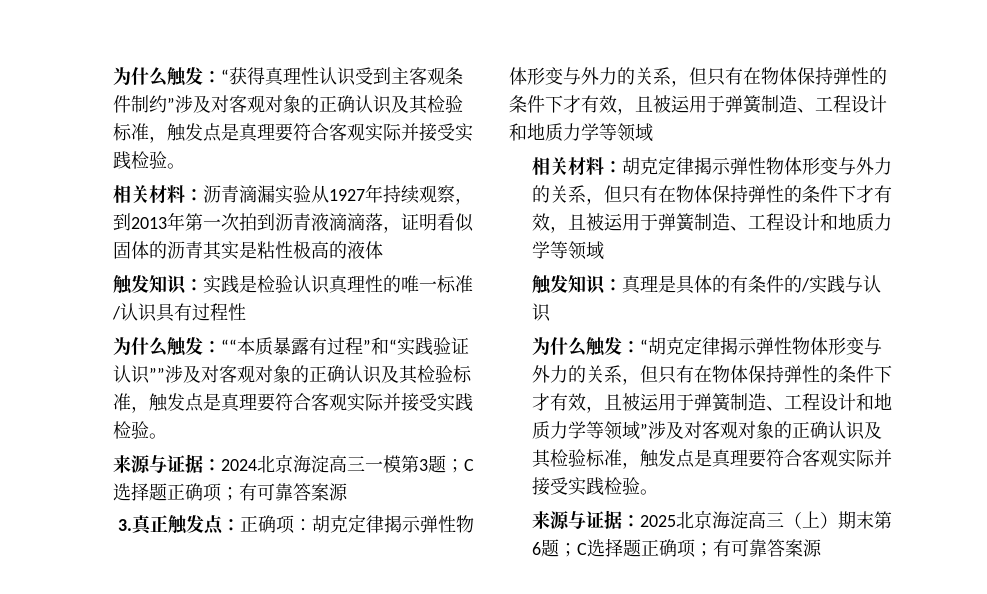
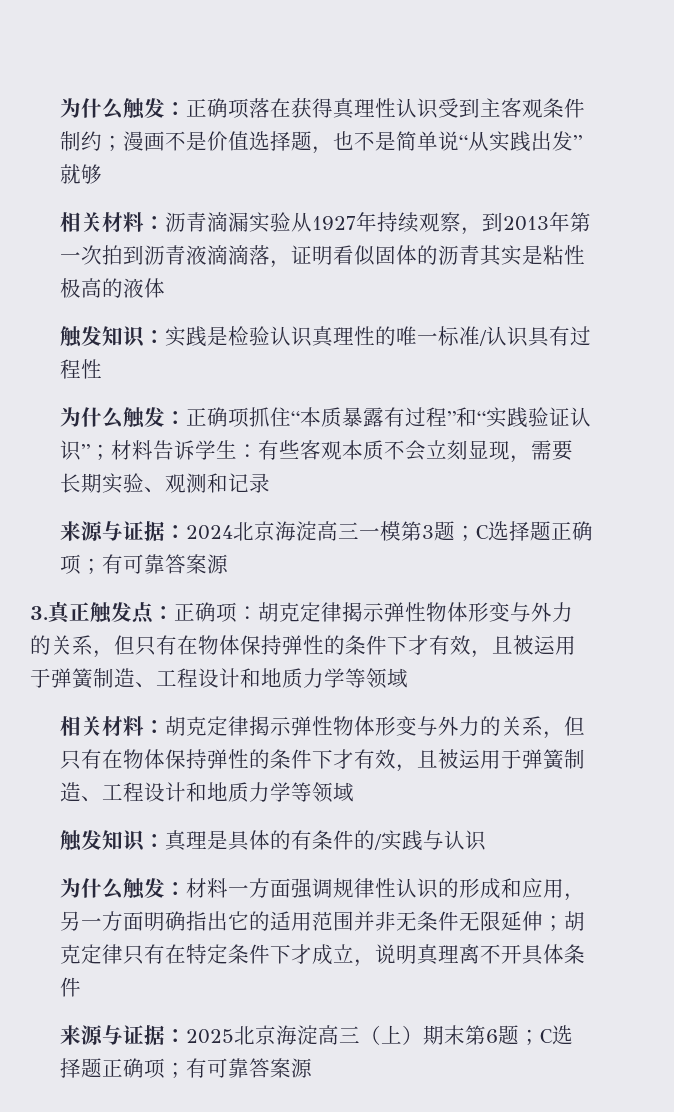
[112,67,229,87] 为什么触发：“ -> [59,98,291,120] 为什么触发：正确项落在
[166,95,463,114] [112,123,473,143] [112,151,185,170] ”涉及对客观对象的正确认识及其检验标准，触发点是真理要符合客观实际并接受实践检验。 -> [101,131,582,154] [59,164,102,184] ；漫画不是价值选择题，也不是简单说“从实践出发”就够
[220,339,237,353] ““ -> [185,407,300,428] 正确项抓住“
[148,365,472,384] [112,393,473,413] [112,421,167,439] ””涉及对客观对象的正确认识及其检验标准，触发点是真理要符合客观实际并接受实践检验。 -> [80,440,573,463] [59,473,270,494] ”；材料告诉学生：有些客观本质不会立刻显现，需要长期实验、观测和记录
[639,336,882,355] [531,365,892,385] [531,393,892,413] [531,421,882,440] [531,449,892,469] [531,477,658,496] “胡克定律揭示弹性物体形变与外力的关系，但只有在物体保持弹性的条件下才有效，且被运用于弹簧制造、工程设计和地质力学等领域”涉及对客观对象的正确认识及其检验标准，触发点是真理要符合客观实际并接受实践检验。 -> [185,878,585,901] [59,911,585,931] [59,944,585,967] [59,977,81,997] 材料一方面强调规律性认识的形成和应用，另一方面明确指出它的适用范围并非无条件无限延伸；胡克定律只有在特定条件下才成立，说明真理离不开具体条件

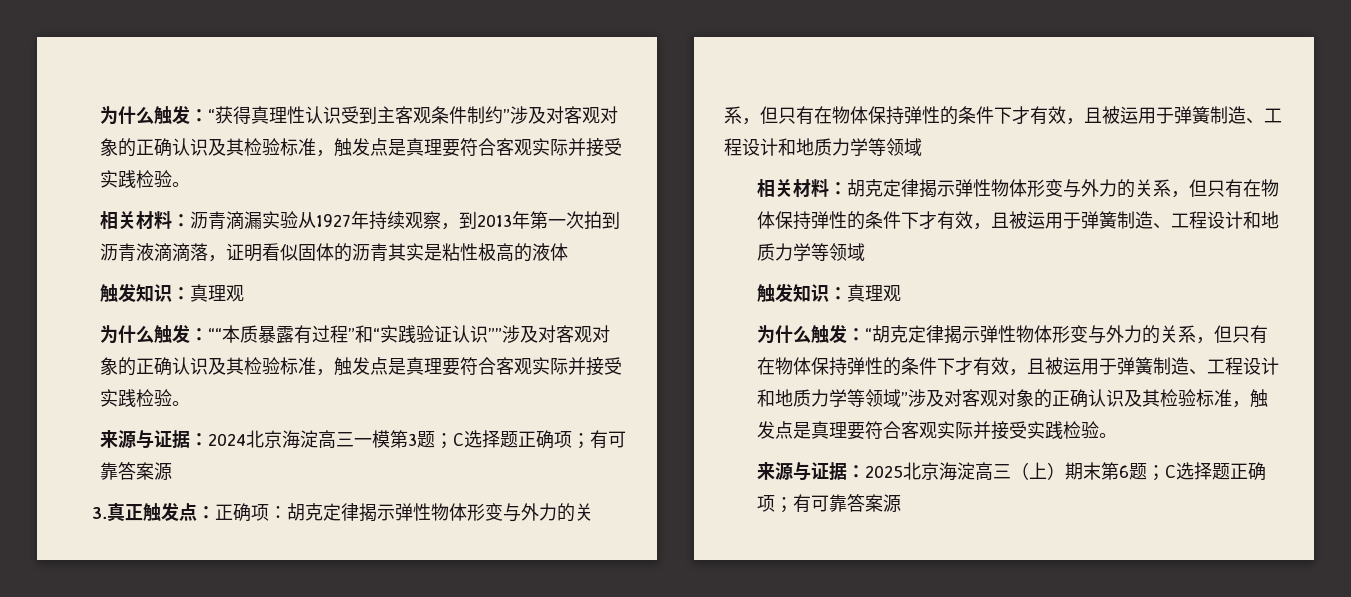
[59,98,291,120] 为什么触发：正确项落在 -> [100,105,216,125] 为什么触发：“
[101,131,582,154] [59,164,102,184] ；漫画不是价值选择题，也不是简单说“从实践出发”就够 -> [503,106,619,124] [100,138,623,157] [100,170,191,188] ”涉及对客观对象的正确认识及其检验标准，触发点是真理要符合客观实际并接受实践检验。
[164,326,591,347] [59,359,102,379] [59,407,300,429] 实践是检验认识真理性的唯一标准/认识具有过程性 // 为什么触发：正确项抓住“ -> [190,284,245,302] [100,324,223,344] 真理观 // 为什么触发：““
[80,440,573,463] [59,473,270,494] ”；材料告诉学生：有些客观本质不会立刻显现，需要长期实验、观测和记录 -> [488,325,611,343] [100,357,623,376] [100,389,191,407] ””涉及对客观对象的正确认识及其检验标准，触发点是真理要符合客观实际并接受实践检验。
[206,830,486,851] [59,878,585,901] [59,911,585,931] [59,944,585,967] [59,977,81,997] 是具体的有条件的/实践与认识 // 为什么触发：材料一方面强调规律性认识的形成和应用，另一方面明确指出它的适用范围并非无条件无限延伸；胡克定律只有在特定条件下才成立，说明真理离不开具体条件 -> [883,285,902,302] [757,324,1269,344] [757,357,1280,376] [757,389,1269,408] [757,421,1118,440] 观 // 为什么触发：“胡克定律揭示弹性物体形变与外力的关系，但只有在物体保持弹性的条件下才有效，且被运用于弹簧制造、工程设计和地质力学等领域”涉及对客观对象的正确认识及其检验标准，触发点是真理要符合客观实际并接受实践检验。

